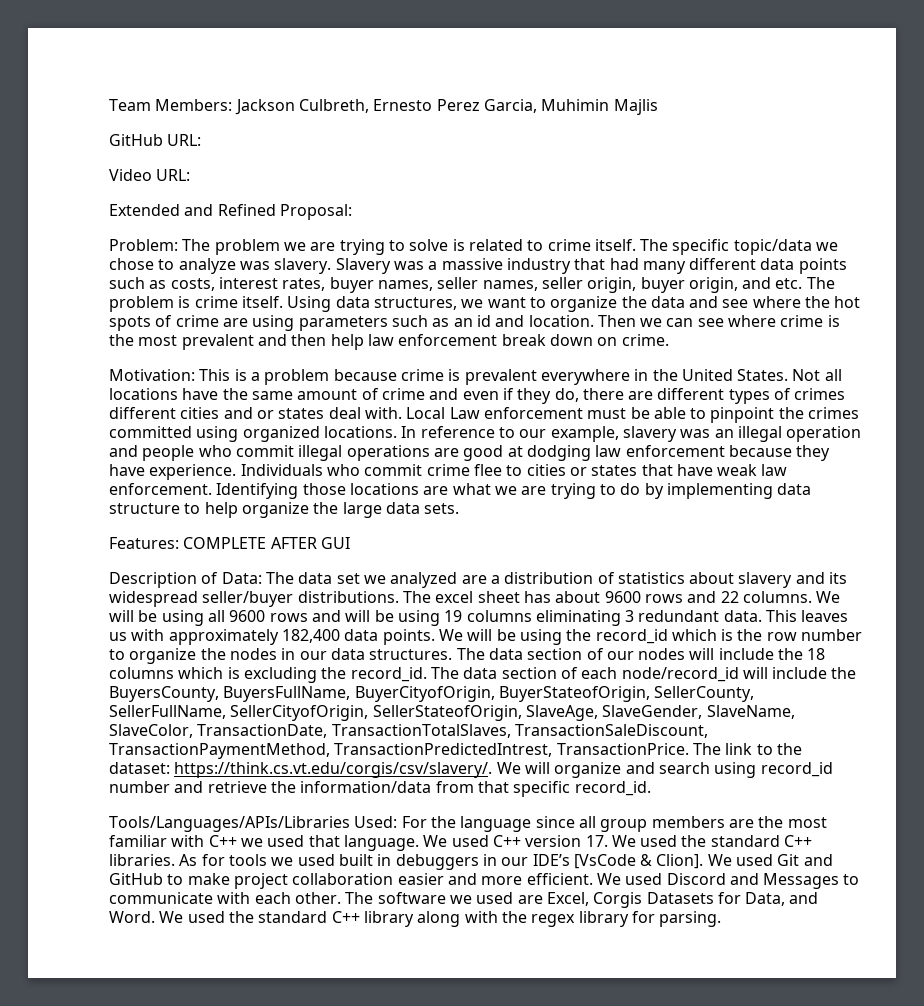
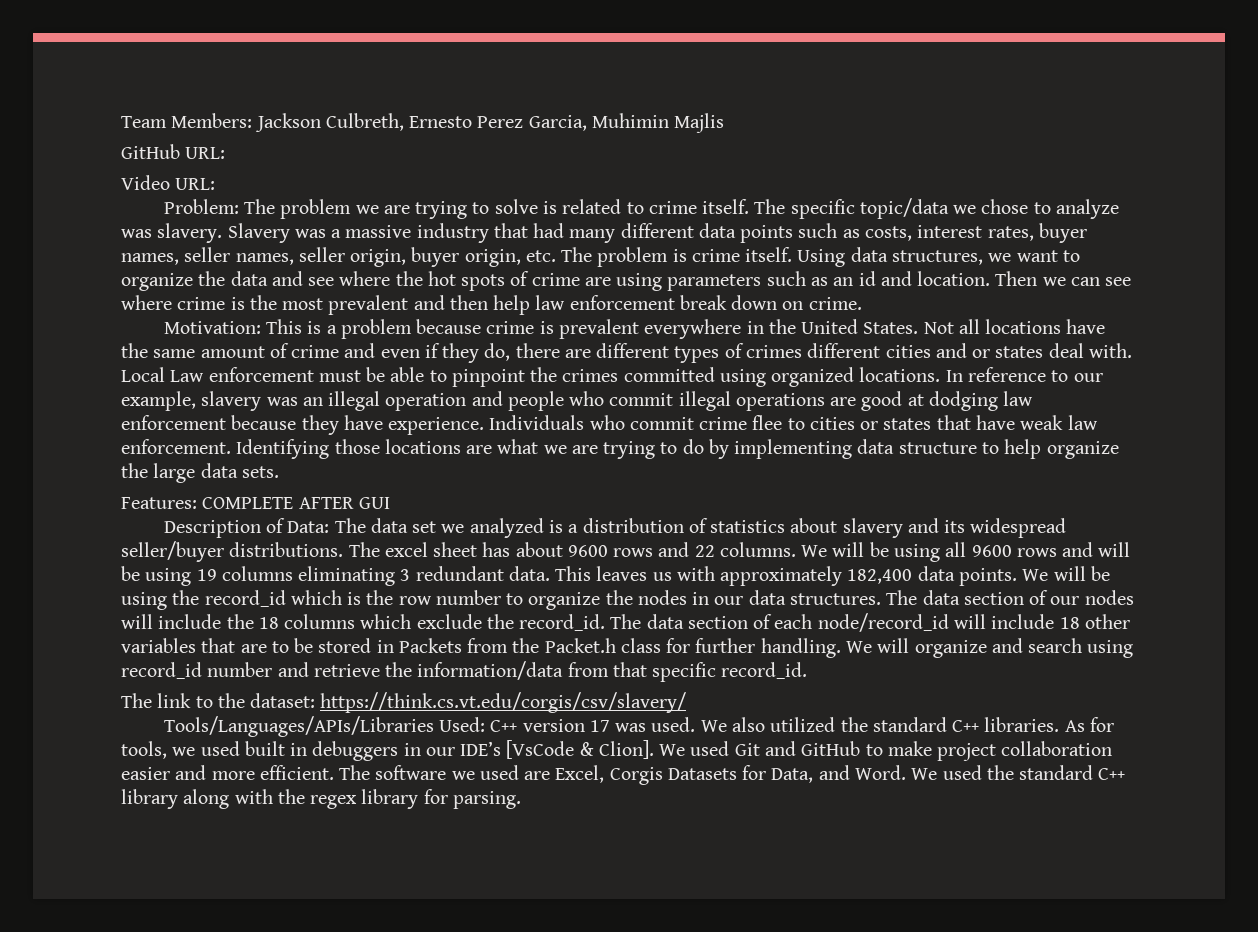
[109,204,352,220] // Extended and Refined Proposal: -> (216, 184) none
[742,277,772,289] and -> (521, 258) none
[461,575,487,584] are -> [549,520,564,533] is
[227,667,317,683] is excluding -> [416,614,482,629] exclude
[831,667,857,679] [109,686,755,702] [109,705,795,721] [109,724,708,738] [109,743,802,759] [109,762,493,778] the BuyersCounty, BuyersFullName, BuyerCityofOrigin, BuyerStateofOrigin, SellerCounty, SellerFullName, SellerCityofOrigin, SellerStateofOrigin, SlaveAge, SlaveGender, SlaveName, SlaveColor, TransactionDate, TransactionTotalSlaves, TransactionSaleDiscount, TransactionPaymentMethod, TransactionPredictedIntrest, TransactionPrice. The link to the dataset: https://think.cs.vt.edu/corgis/csv/slavery/. -> [1059,614,1130,629] [121,638,841,658] 18 other variables that are to be stored in Packets from the Packet.h class for further handling.
[109,816,827,832] [109,835,678,851] Tools/Languages/APIs/Libraries Used: For the language since all group members are the most familiar with C++ we used that language. We used C++ version 17. We used -> [121,692,687,713] [163,716,836,737] The link to the dataset: https://think.cs.vt.edu/corgis/csv/slavery/ // Tools/Languages/APIs/Libraries Used: C++ version 17 was used. We also utilized
[228,854,267,866] tools -> [121,741,167,759] tools,
[596,873,860,889] [109,892,341,904] We used Discord and Messages to communicate with each other. -> (334, 772) none

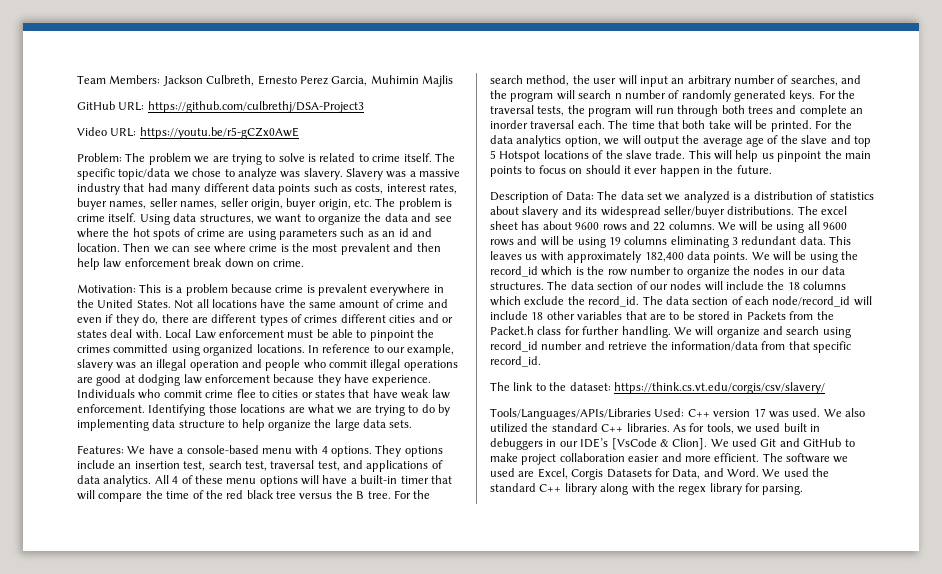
(226, 153) none -> [147,101,364,113] https://github.com/culbrethj/DSA-Project3
(216, 184) none -> [139,127,299,139] https://youtu.be/r5-gCZx0AwE
[202,497,390,509] COMPLETE AFTER GUI -> [127,445,443,457] [77,460,443,472] [77,475,452,487] [77,490,431,502] [490,75,862,87] [490,90,856,102] [490,105,864,117] [490,120,852,132] [490,135,871,147] [490,150,871,162] [490,165,772,177] We have a console-based menu with 4 options. They options include an insertion test, search test, traversal test, and applications of data analytics. All 4 of these menu options will have a built-in timer that will compare the time of the red black tree versus the B tree. For the search method, the user will input an arbitrary number of searches, and the program will search n number of randomly generated keys. For the traversal tests, the program will run through both trees and complete an inorder traversal each. The time that both take will be printed. For the data analytics option, we will output the average age of the slave and top 5 Hotspot locations of the slave trade. This will help us pinpoint the main points to focus on should it ever happen in the future.

